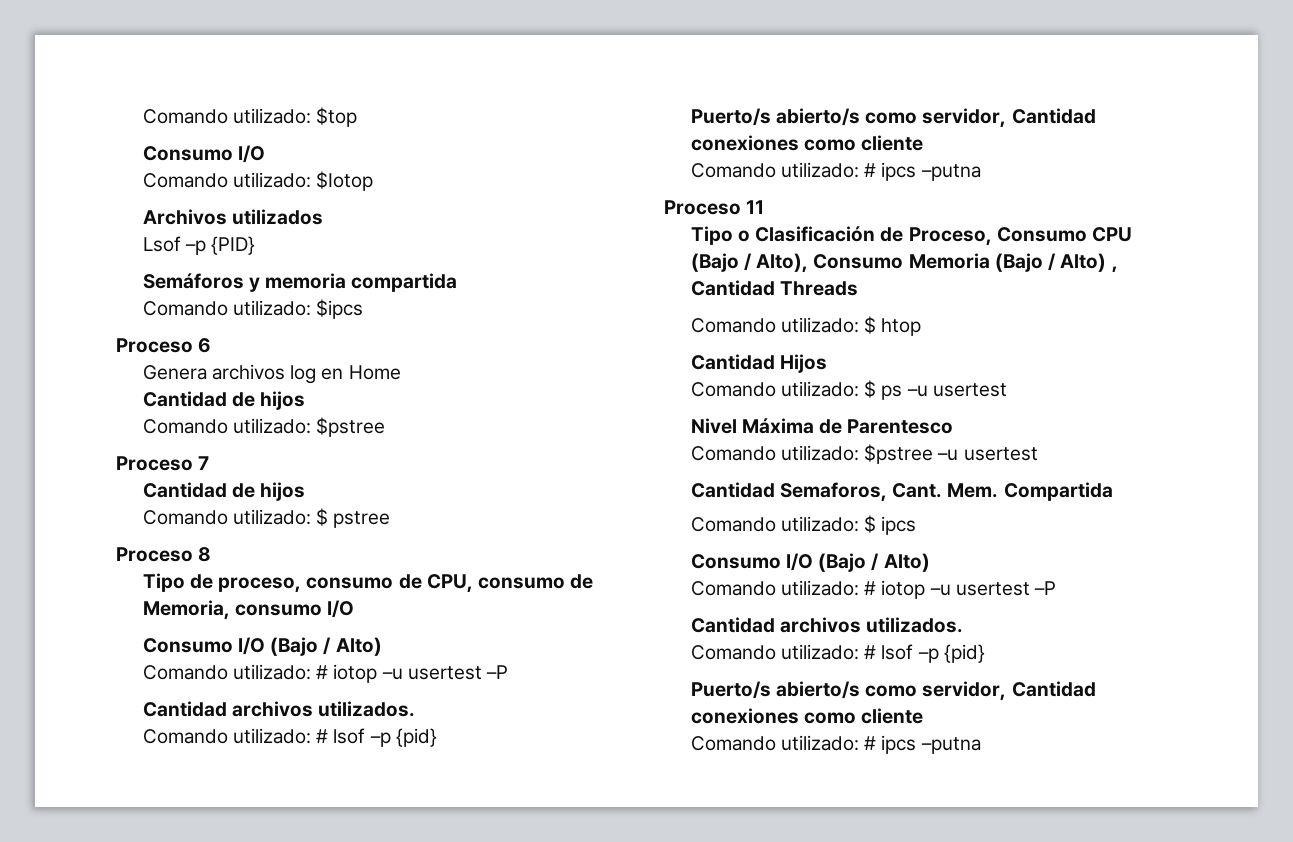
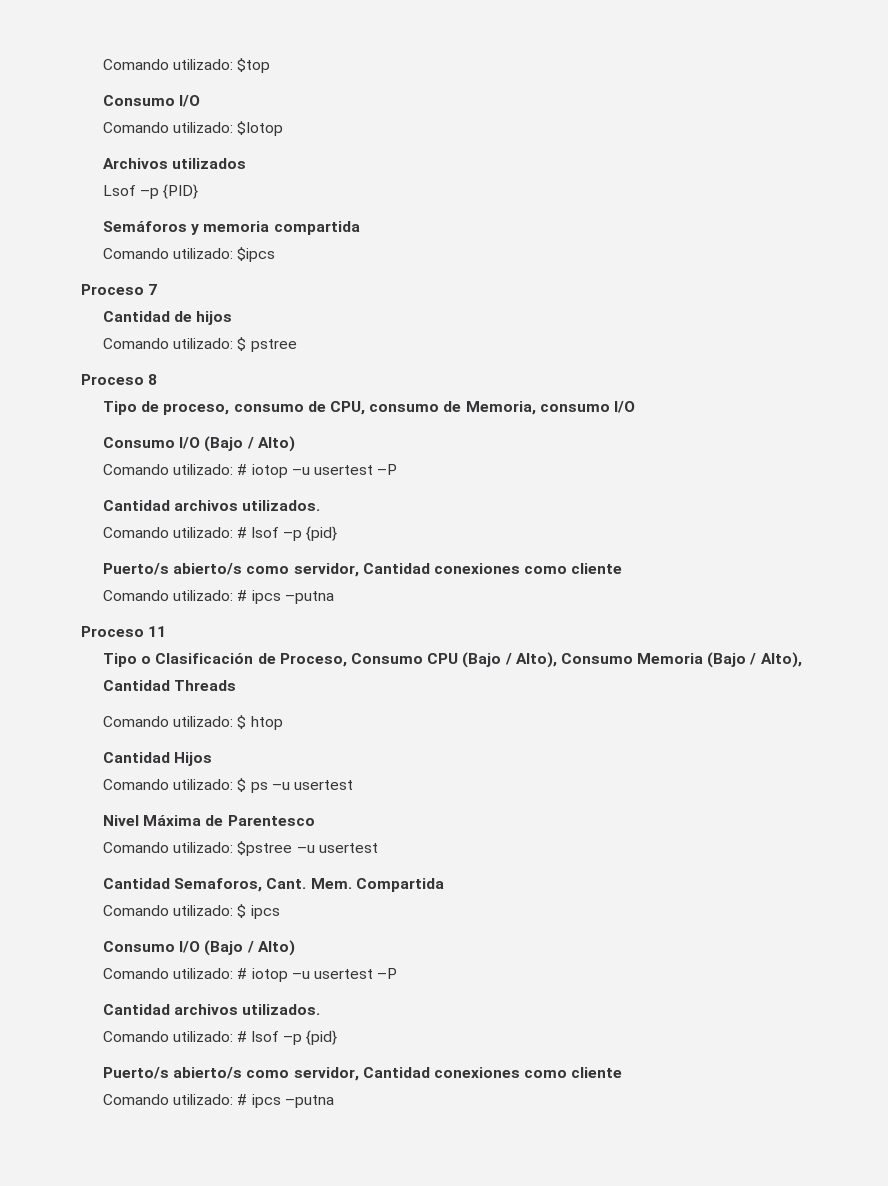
[116,338,212,353] [142,364,401,384] [142,391,306,410] [142,417,386,437] // Proceso 6 // Genera archivos log en Home // Cantidad de hijos // Comando utilizado: $pstree -> (276, 254) none
[1060,253,1118,273] Alto) , -> [760,652,802,668] Alto),

